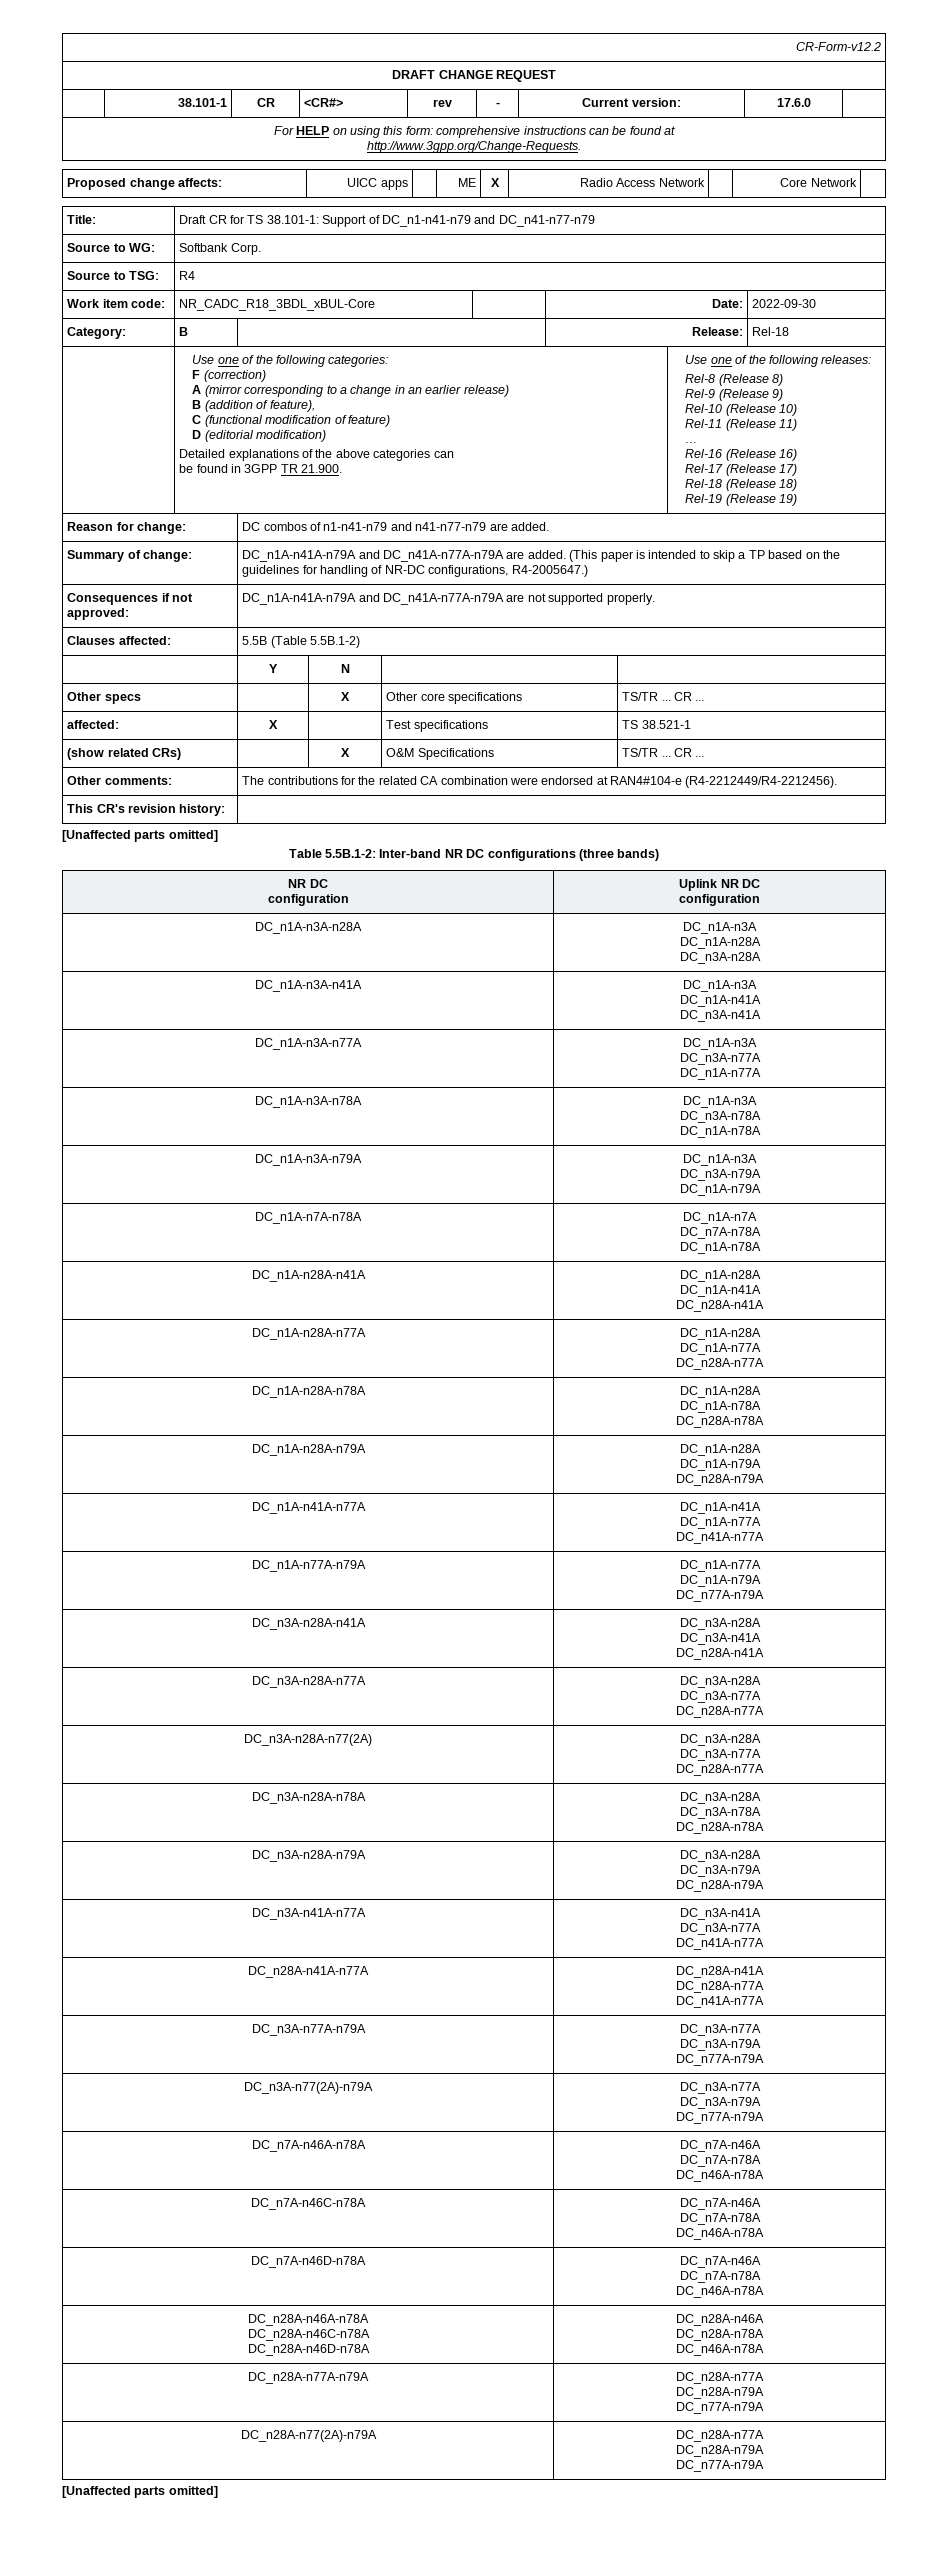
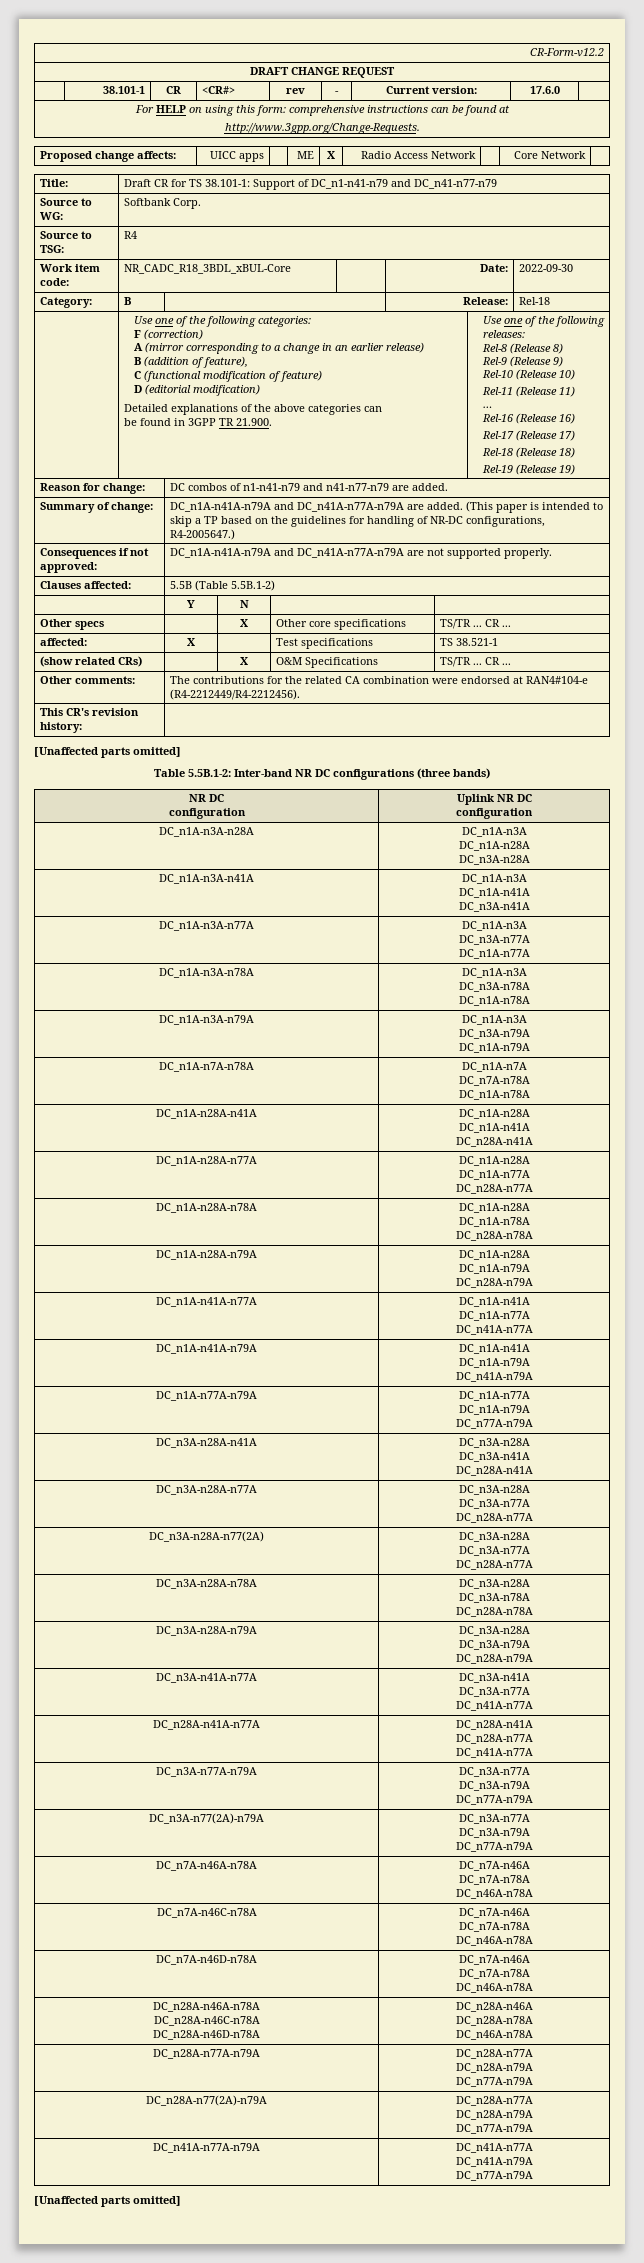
(765, 1538) none -> [156,1344,257,1354] [458,1344,530,1354] [458,1358,530,1368] [455,1372,533,1382] // DC_n1A-n41A-n79A | DC_n1A-n41A // DC_n1A-n79A // DC_n41A-n79A
(765, 2466) none -> [153,2143,260,2153] [455,2143,533,2153] [455,2157,533,2167] [455,2171,533,2181] // DC_n41A-n77A-n79A | DC_n41A-n77A // DC_n41A-n79A // DC_n77A-n79A

